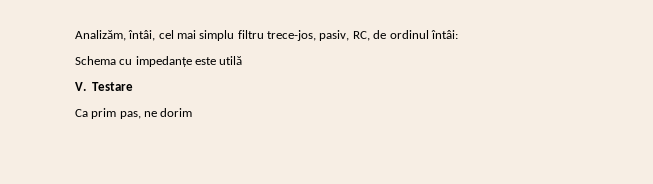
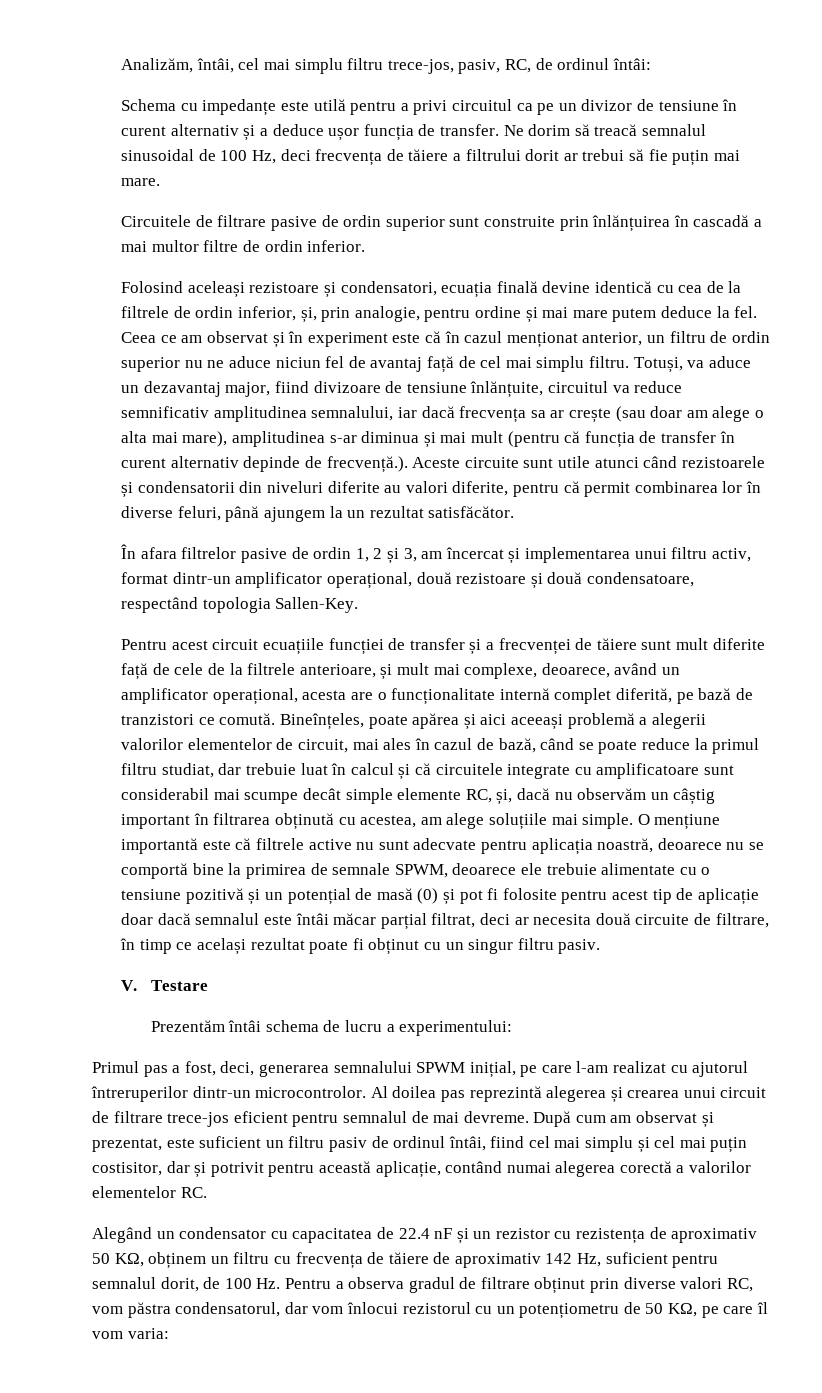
[74,82,134,91] [74,108,193,119] // V. Testare // Ca prim pas, ne dorim -> [350,99,738,115] [121,124,706,141] [121,149,740,166] [121,178,161,186] [121,215,762,232] [121,240,366,252] [121,281,742,298] [121,306,758,323] [121,331,770,348] [121,356,751,373] [121,381,683,398] [121,406,764,423] [121,431,735,448] [121,456,765,473] [121,481,761,498] [121,506,515,522] [121,544,751,564] [121,572,695,589] [121,597,359,613] [121,638,765,655] [121,663,680,680] [121,688,753,705] [121,713,706,730] [121,738,760,754] [121,763,734,780] [121,788,716,805] [121,813,721,830] [121,838,764,855] [121,863,711,879] [121,888,759,905] [121,913,769,930] [120,938,601,955] [121,980,208,991] [150,1020,513,1036] [92,1061,749,1078] [91,1086,767,1103] [92,1111,714,1128] [92,1136,748,1153] [92,1161,752,1178] [92,1186,207,1198] [92,1227,758,1244] [92,1252,719,1269] [92,1277,753,1294] [92,1302,768,1319] [92,1328,169,1339] pentru a privi circuitul ca pe un divizor de tensiune în curent alternativ și a deduce ușor funcția de transfer. Ne dorim să treacă semnalul sinusoidal de 100 Hz, deci frecvența de tăiere a filtrului dorit ar trebui să fie puțin mai mare. // Circuitele de filtrare pasive de ordin superior sunt construite prin înlănțuirea în cascadă a mai multor filtre de ordin inferior. // Folosind aceleași rezistoare și condensatori, ecuația finală devine identică cu cea de la filtrele de ordin inferior, și, prin analogie, pentru ordine și mai mare putem deduce la fel. Ceea ce am observat și în experiment este că în cazul menționat anterior, un filtru de ordin superior nu ne aduce niciun fel de avantaj față de cel mai simplu filtru. Totuși, va aduce un dezavantaj major, fiind divizoare de tensiune înlănțuite, circuitul va reduce semnificativ amplitudinea semnalului, iar dacă frecvența sa ar crește (sau doar am alege o alta mai mare), amplitudinea s-ar diminua și mai mult (pentru că funcția de transfer în curent alternativ depinde de frecvență.). Aceste circuite sunt utile atunci când rezistoarele și condensatorii din niveluri diferite au valori diferite, pentru că permit combinarea lor în diverse feluri, până ajungem la un rezultat satisfăcător. // În afara filtrelor pasive de ordin 1, 2 și 3, am încercat și implementarea unui filtru activ, format dintr-un amplificator operațional, două rezistoare și două condensatoare, respectând topologia Sallen-Key. // Pentru acest circuit ecuațiile funcției de transfer și a frecvenței de tăiere sunt mult diferite față de cele de la filtrele anterioare, și mult mai complexe, deoarece, având un amplificator operațional, acesta are o funcționalitate internă complet diferită, pe bază de tranzistori ce comută. Bineînțeles, poate apărea și aici aceeași problemă a alegerii valorilor elementelor de circuit, mai ales în cazul de bază, când se poate reduce la primul filtru studiat, dar trebuie luat în calcul și că circuitele integrate cu amplificatoare sunt considerabil mai scumpe decât simple elemente RC, și, dacă nu observăm un câștig important în filtrarea obținută cu acestea, am alege soluțiile mai simple. O mențiune importantă este că filtrele active nu sunt adecvate pentru aplicația noastră, deoarece nu se comportă bine la primirea de semnale SPWM, deoarece ele trebuie alimentate cu o tensiune pozitivă și un potențial de masă (0) și pot fi folosite pentru acest tip de aplicație doar dacă semnalul este întâi măcar parțial filtrat, deci ar necesita două circuite de filtrare, în timp ce același rezultat poate fi obținut cu un singur filtru pasiv. // V. Testare // Prezentăm întâi schema de lucru a experimentului: // Primul pas a fost, deci, generarea semnalului SPWM inițial, pe care l-am realizat cu ajutorul întreruperilor dintr-un microcontrolor. Al doilea pas reprezintă alegerea și crearea unui circuit de filtrare trece-jos eficient pentru semnalul de mai devreme. După cum am observat și prezentat, este suficient un filtru pasiv de ordinul întâi, fiind cel mai simplu și cel mai puțin costisitor, dar și potrivit pentru această aplicație, contând numai alegerea corectă a valorilor elementelor RC. // Alegând un condensator cu capacitatea de 22.4 nF și un rezistor cu rezistența de aproximativ 50 KΩ, obținem un filtru cu frecvența de tăiere de aproximativ 142 Hz, suficient pentru semnalul dorit, de 100 Hz. Pentru a observa gradul de filtrare obținut prin diverse valori RC, vom păstra condensatorul, dar vom înlocui rezistorul cu un potențiometru de 50 KΩ, pe care îl vom varia:

